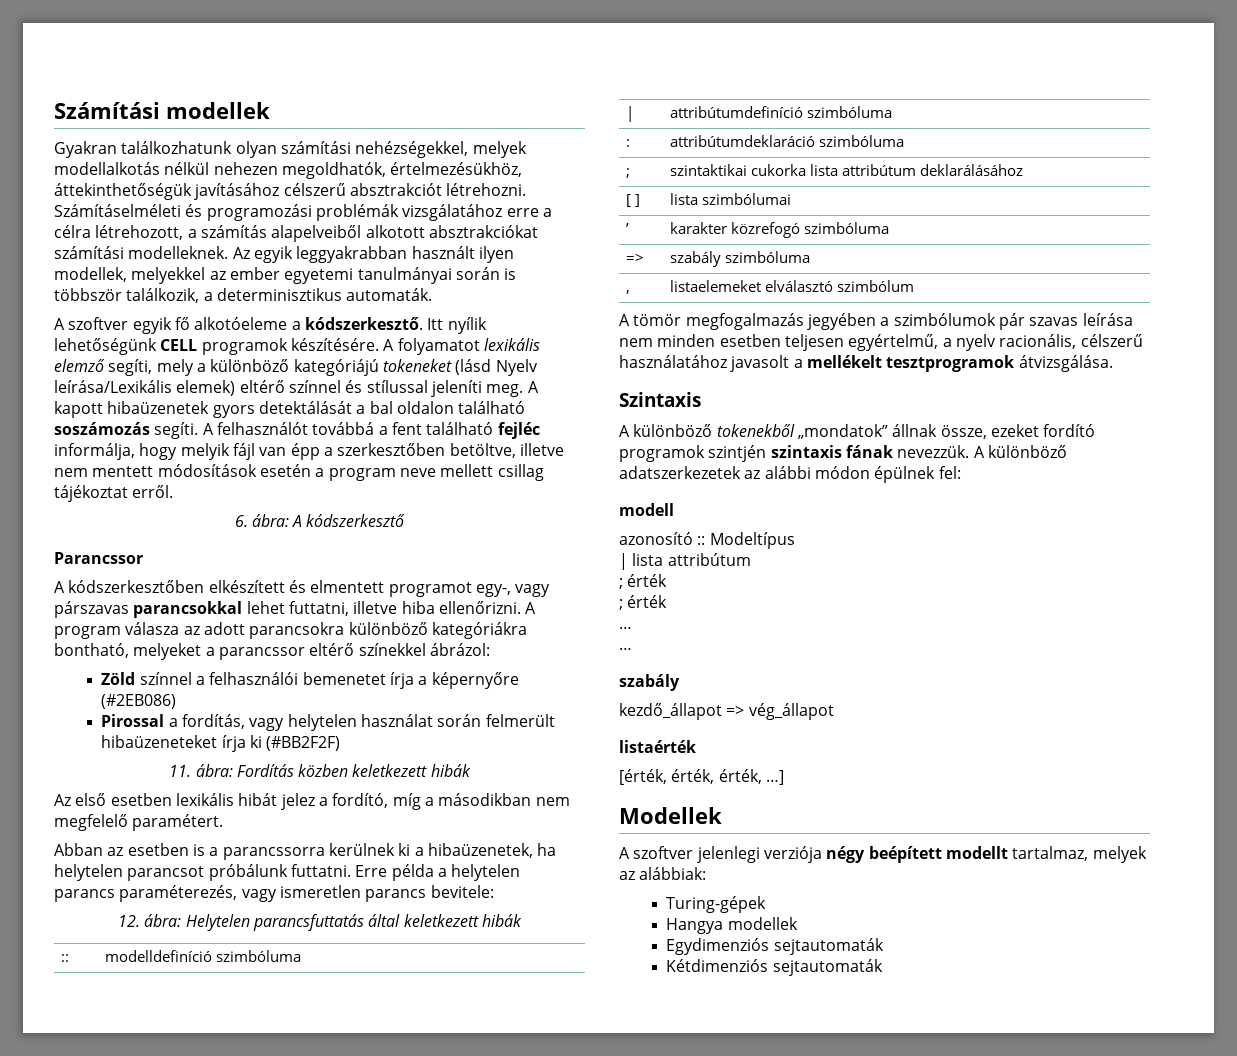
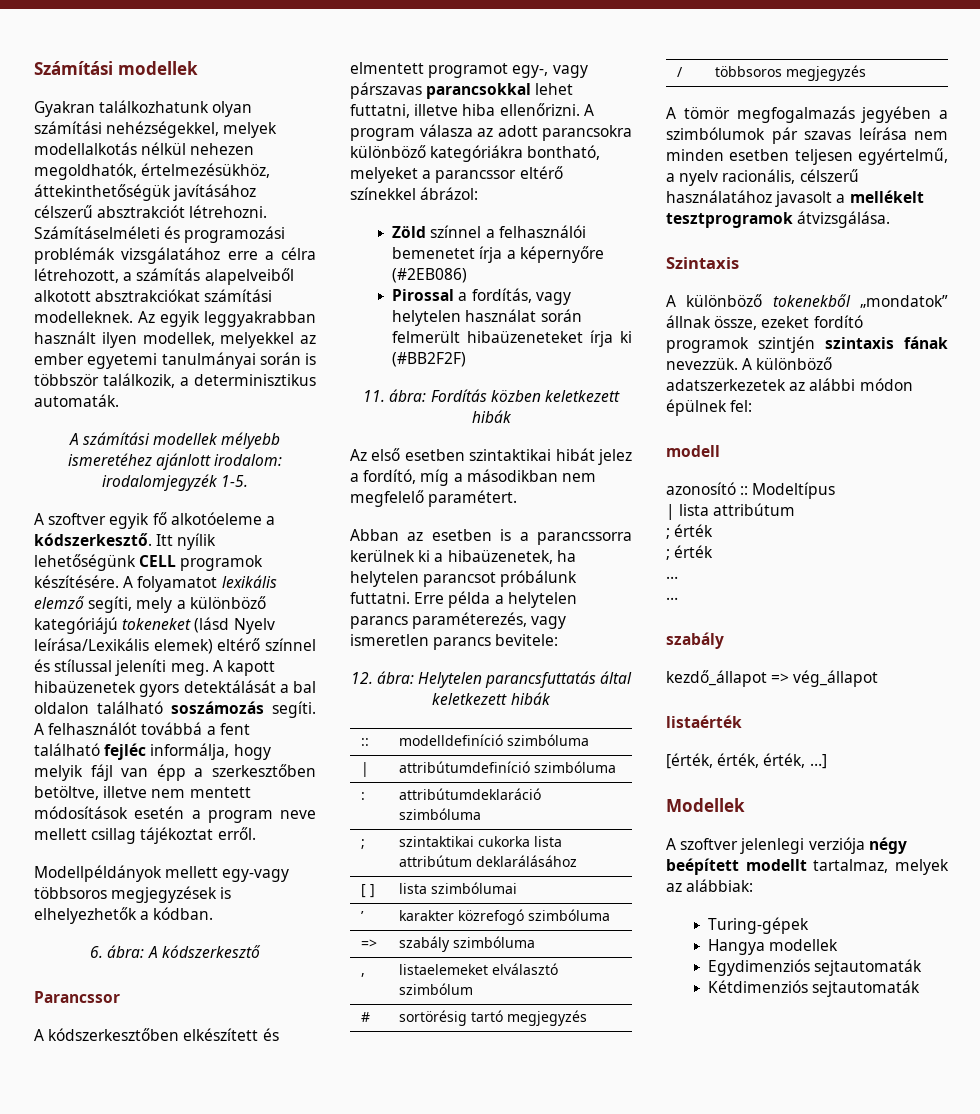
(433, 294) none -> [68,432,281,449] [67,453,283,470] [101,474,249,491] // A számítási modellek mélyebb ismeretéhez ajánlott irodalom: irodalomjegyzék 1-5.
(174, 491) none -> [34,865,290,882] [34,886,232,903] [34,907,214,924] // Modellpéldányok mellett egy-vagy többsoros megjegyzések is elhelyezhetők a kódban.
[175,793,234,806] lexikális -> [469,449,552,461] szintaktikai
(915, 286) none -> [360,1012,370,1022] [398,1010,587,1026] [676,67,683,77] [714,65,866,81] // # | sortörésig tartó megjegyzés // / | többsoros megjegyzés

